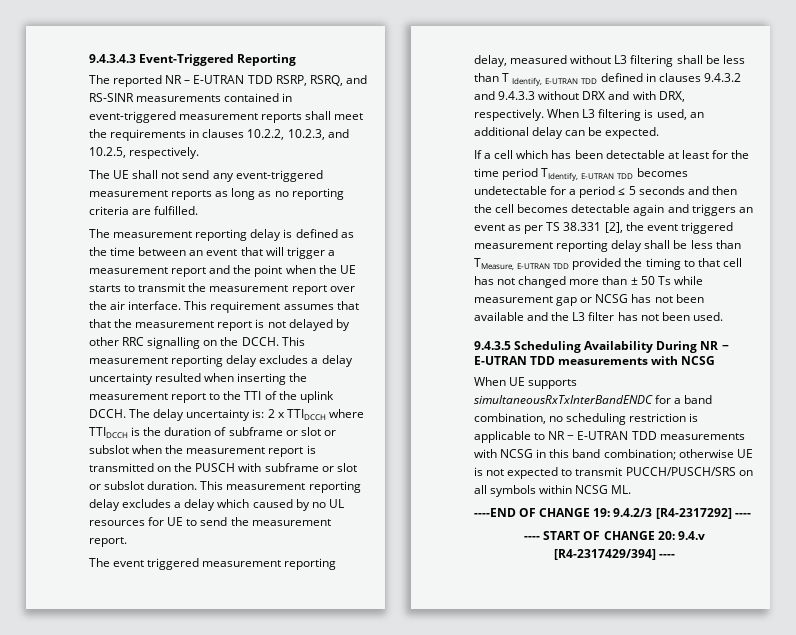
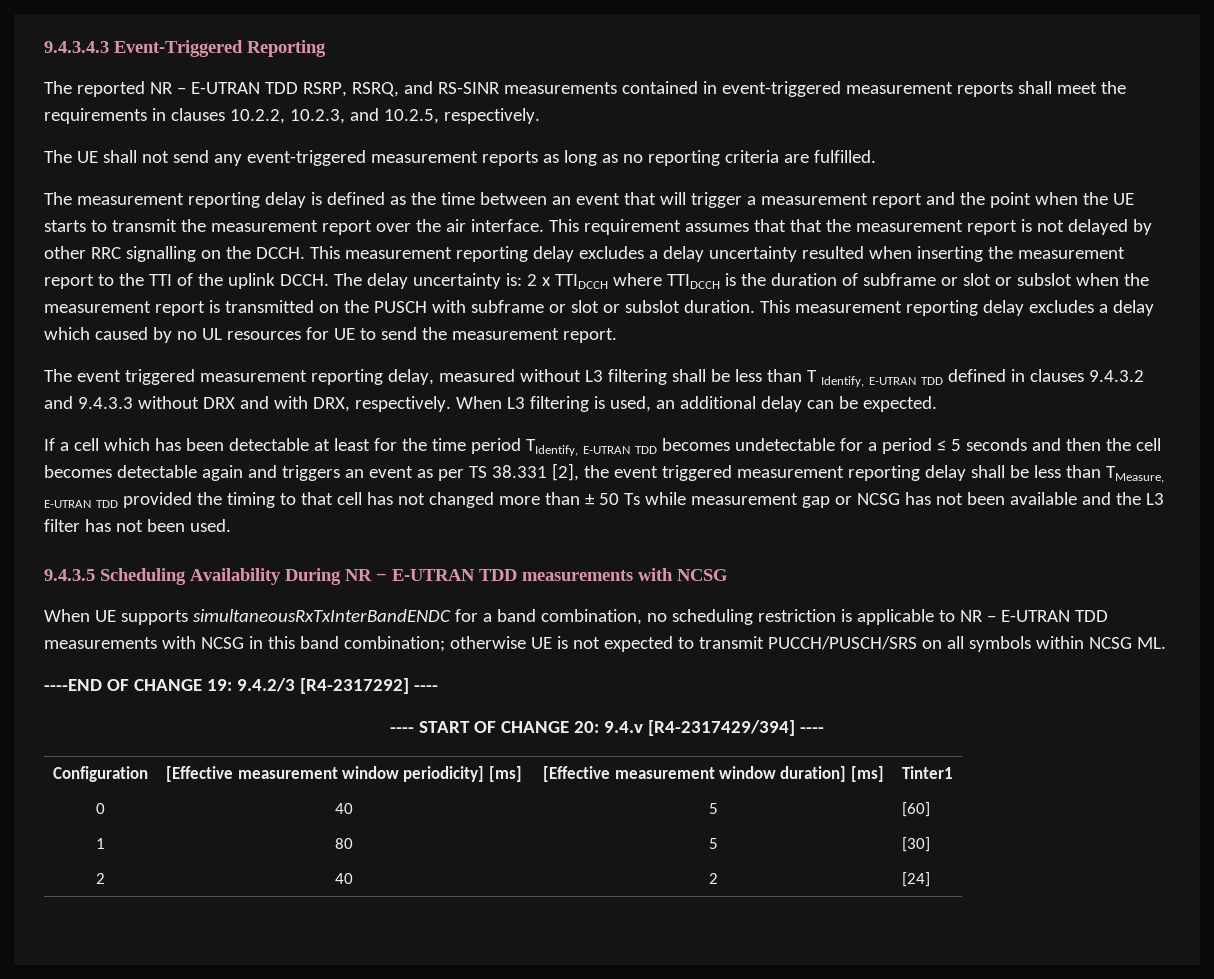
(676, 556) none -> [52,766,148,782] [166,766,522,782] [543,766,884,782] [901,766,953,779] [95,803,105,814] [334,803,353,814] [709,803,718,814] [901,802,930,817] [95,838,105,849] [334,838,353,849] [709,838,718,849] [901,837,930,852] [95,873,105,884] [334,873,353,884] [709,873,718,884] [901,872,930,887] // Configuration | [Effective measurement window periodicity] [ms] | [Effective measurement window duration] [ms] | Tinter1 // 0 | 40 | 5 | [60] // 1 | 80 | 5 | [30] // 2 | 40 | 2 | [24]

